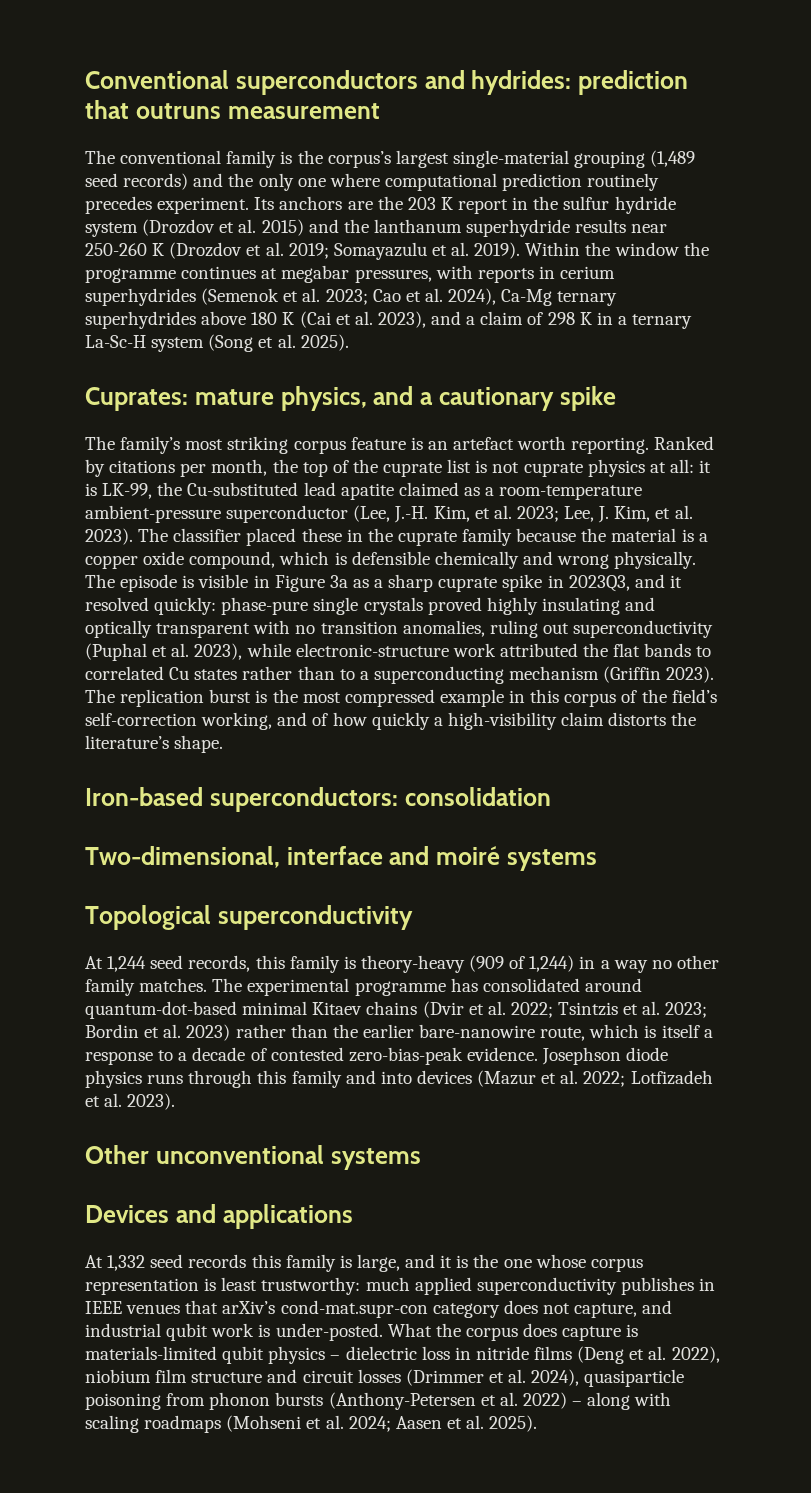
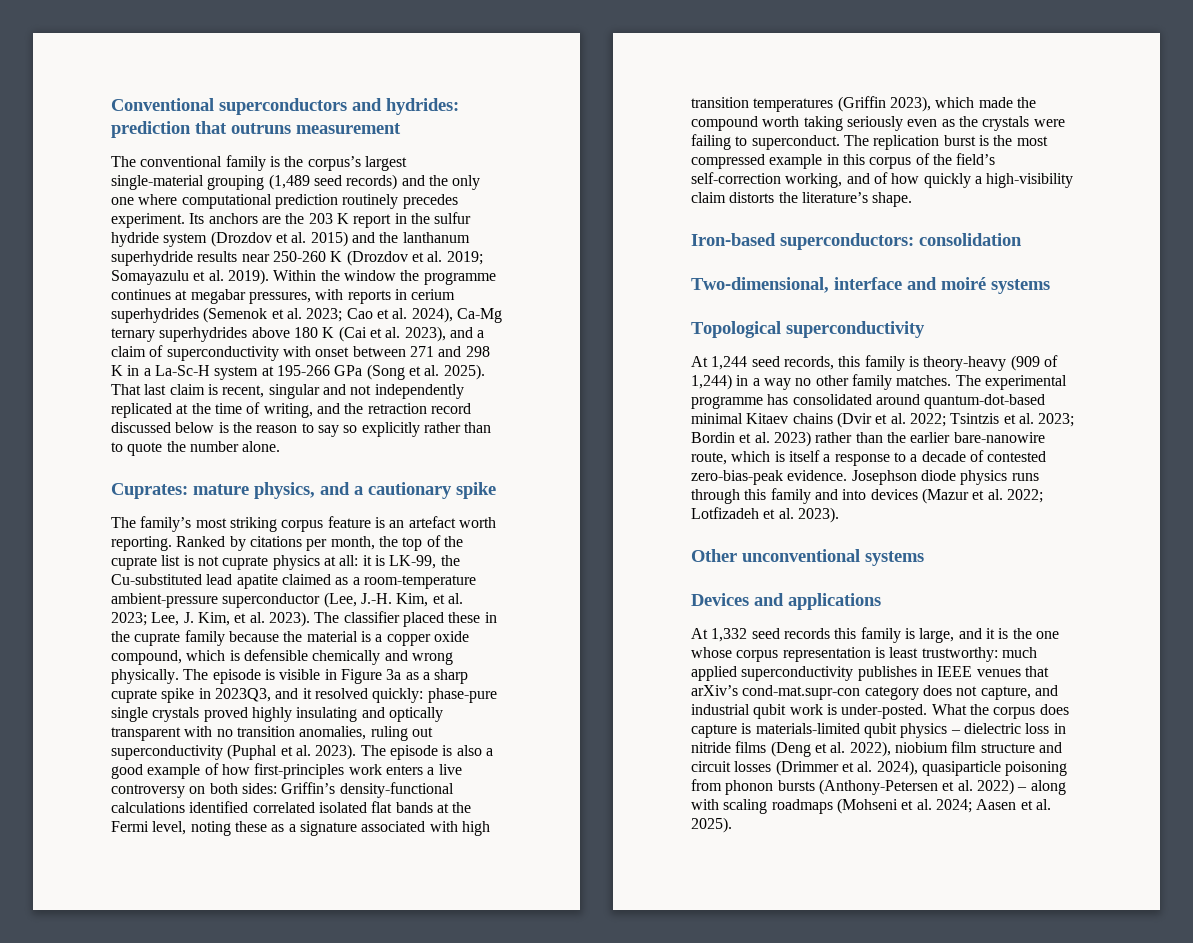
(544, 318) none -> [166,346,462,361] superconductivity with onset between 271 and
[632,314,693,329] ternary -> (151, 372) none
(205, 344) none -> [261,365,363,376] at 195-266 GPa
(349, 342) none -> [111,384,464,399] [111,402,471,418] [111,422,492,437] [111,441,281,456] That last claim is recent, singular and not independently replicated at the time of writing, and the retraction record discussed below is the reason to say so explicitly rather than to quote the number alone.
[194,643,712,660] [85,666,715,684] 2023), while electronic-structure work attributed the flat bands to correlated Cu states rather than to a superconducting mechanism (Griffin 2023). -> [315,744,493,760] [111,763,462,779] [111,782,454,798] [111,801,472,813] [111,821,490,836] [691,96,1036,112] [691,116,1065,131] [691,134,840,150] 2023). The episode is also a good example of how first-principles work enters a live controversy on both sides: Griffin’s density-functional calculations identified correlated isolated flat bands at the Fermi level, noting these as a signature associated with high transition temperatures (Griffin 2023), which made the compound worth taking seriously even as the crystals were failing to superconduct.

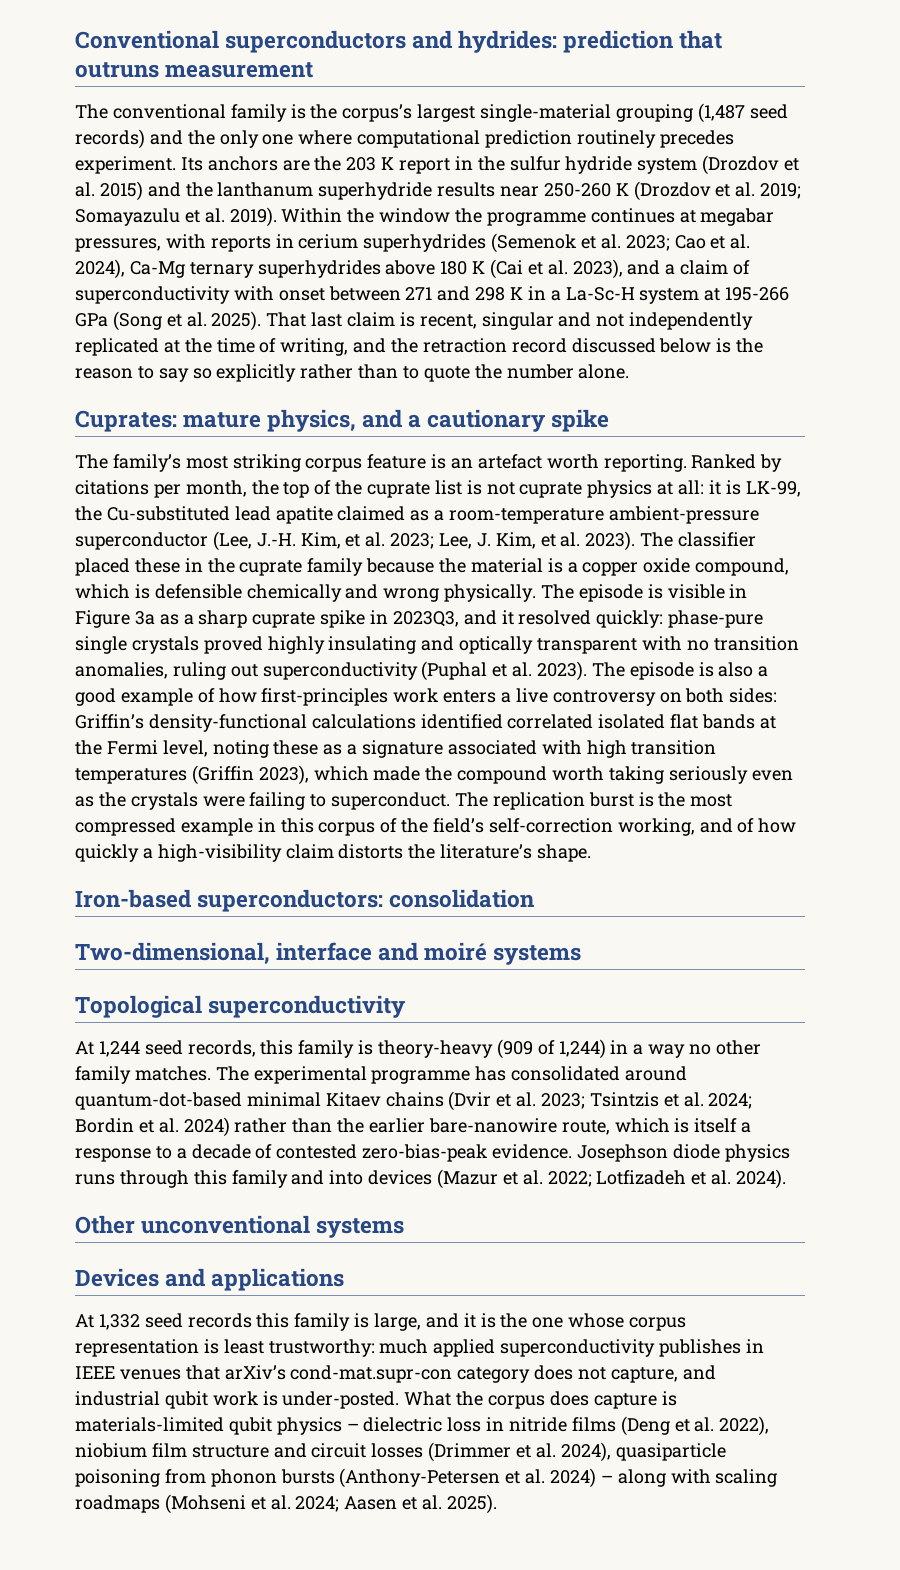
[268,174,310,190] (1,489 -> [697,103,745,123] (1,487
[909,413,946,427] 2022; -> [541,1093,586,1109] 2023;
[1038,413,1075,427] 2023; -> [708,1093,753,1109] 2024;
[773,431,811,447] 2023) -> [183,1117,230,1137] 2024)
[797,507,839,523] 2023). -> [736,1169,787,1189] 2024).
[976,779,1014,795] 2022) -> [550,1468,597,1488] 2024)

